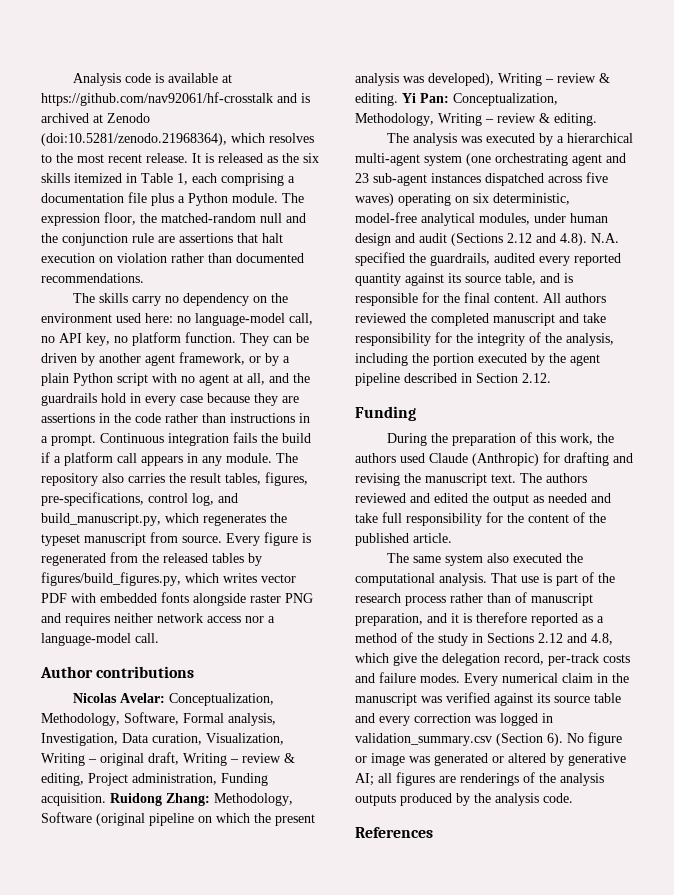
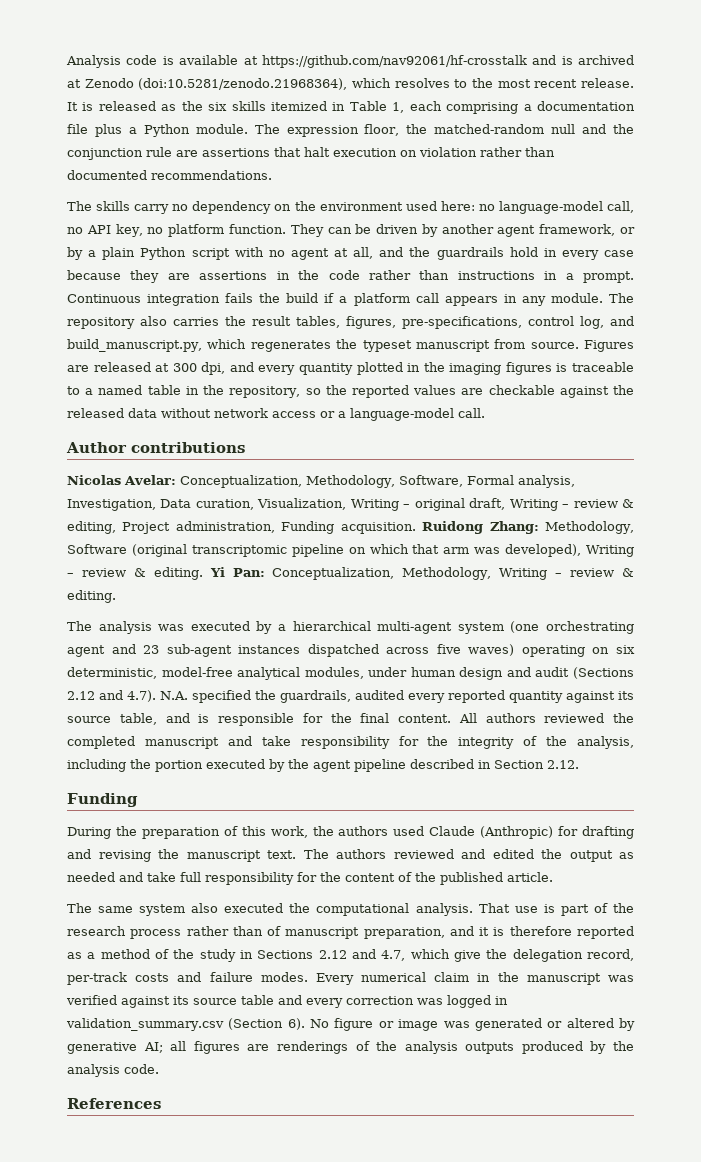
[226,532,311,546] [41,552,262,566] [41,572,296,586] [41,592,313,606] [41,613,153,626] Every figure is regenerated from the released tables by figures/build_figures.py, which writes vector PDF with embedded fonts alongside raster PNG and requires neither -> [584,340,634,352] [67,362,634,375] [67,385,634,398] [67,408,211,418] Figures are released at 300 dpi, and every quantity plotted in the imaging figures is traceable to a named table in the repository, so the reported values are checkable against the released data without
[245,616,264,623] nor -> [320,411,335,418] or
(145, 819) none -> [191,545,287,557] transcriptomic
[254,813,315,826] [355,73,399,86] the present analysis -> [412,544,470,554] that arm
[560,233,587,246] 4.8). -> [127,690,156,702] 4.7).
[591,633,613,645] 4.8, -> [381,950,406,961] 4.7,

